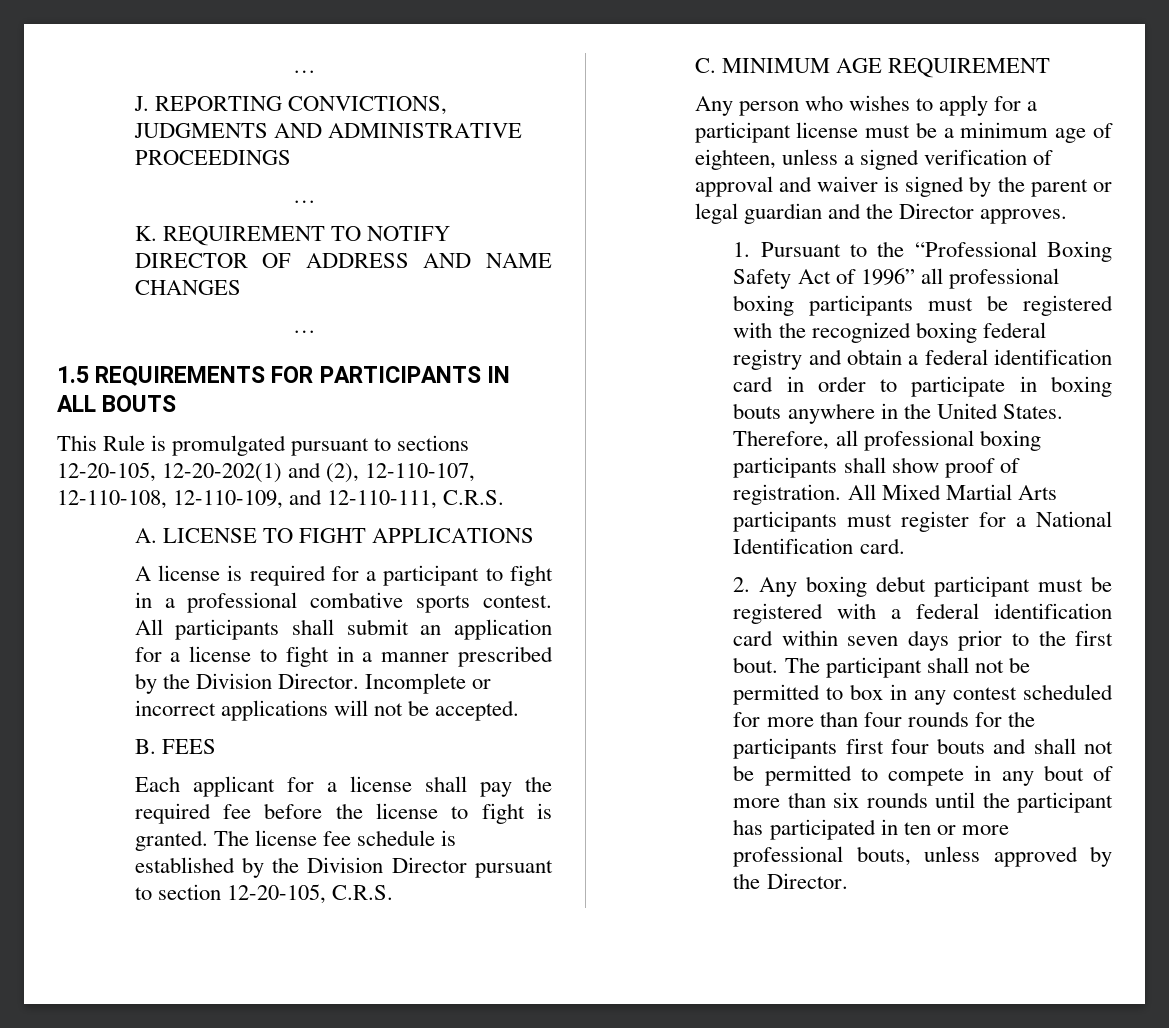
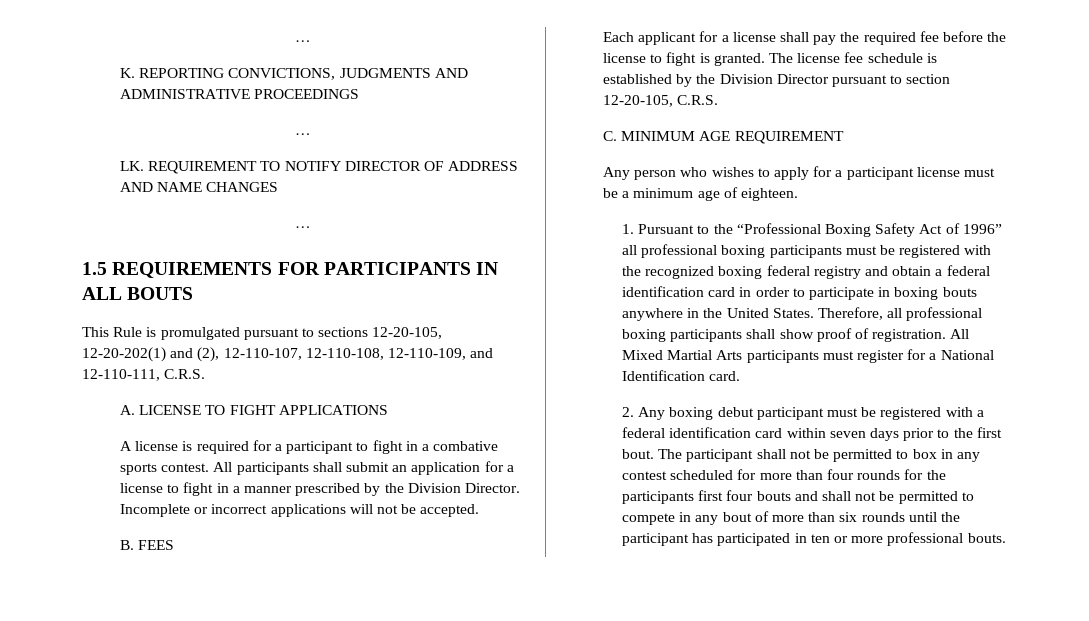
[293,70,316,73] [133,96,149,111] … // J. -> [295,40,311,42] [120,68,136,78] … // K.
[134,226,157,241] K. -> [120,161,145,171] LK.
[187,592,298,613] professional -> (429, 447) none
[694,149,1054,170] [694,176,1112,197] [694,203,1068,224] eighteen, unless a signed verification of approval and waiver is signed by the parent or legal guardian and the Director approves. -> [740,188,798,201] eighteen.
[856,846,1112,867] [733,873,848,889] bouts, unless approved by the Director. -> [967,533,1006,543] bouts.

